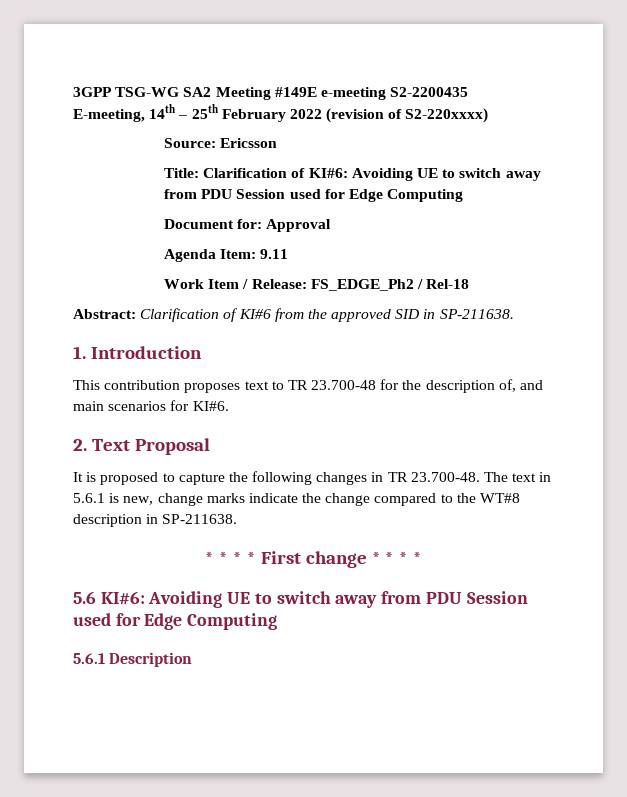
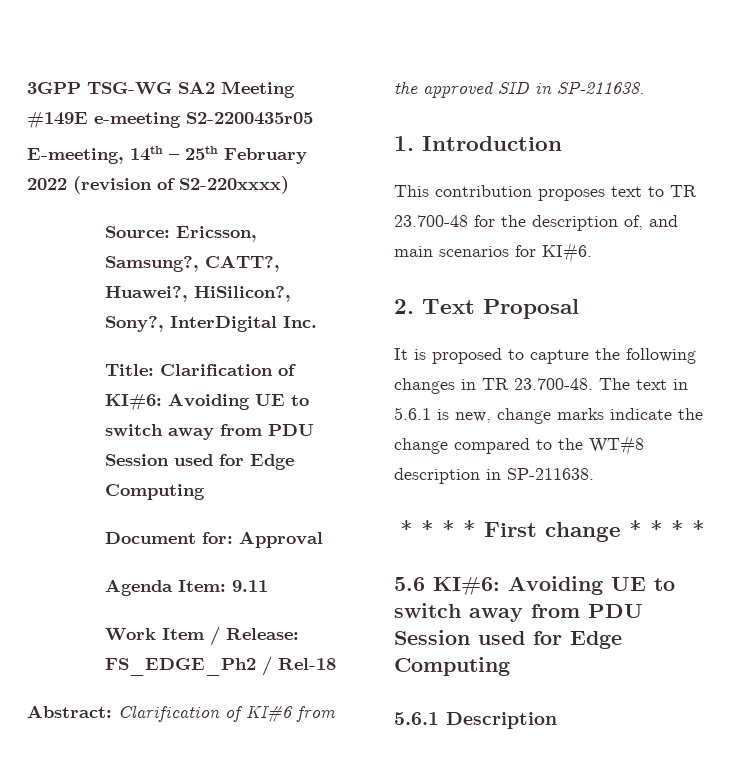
[390,87,469,97] S2-2200435 -> [186,112,313,125] S2-2200435r05
[220,138,278,148] Ericsson -> [175,226,257,242] [104,255,280,272] [104,286,291,302] [104,316,317,332] Ericsson, Samsung?, CATT?, Huawei?, HiSilicon?, Sony?, InterDigital Inc.

